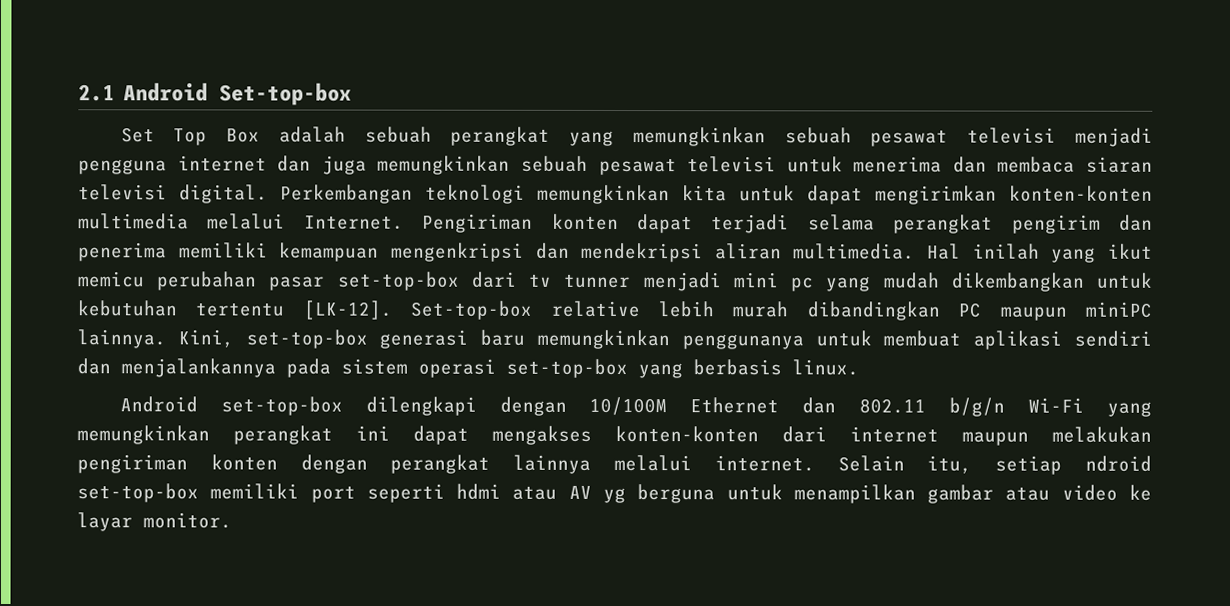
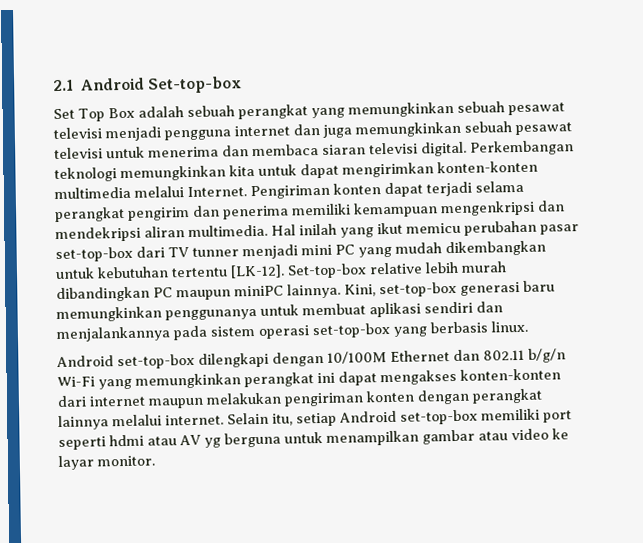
[529,273,553,287] tv -> [168,247,189,258] TV
[791,277,815,292] pc -> [335,244,355,255] PC
[1084,455,1152,472] ndroid -> [339,410,397,423] Android

